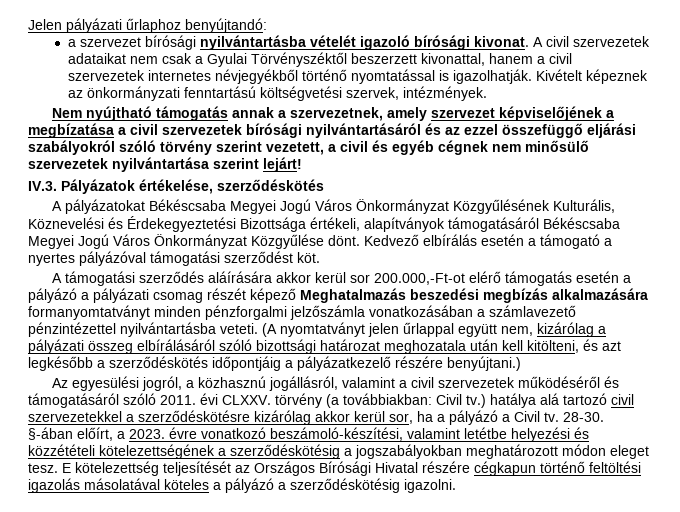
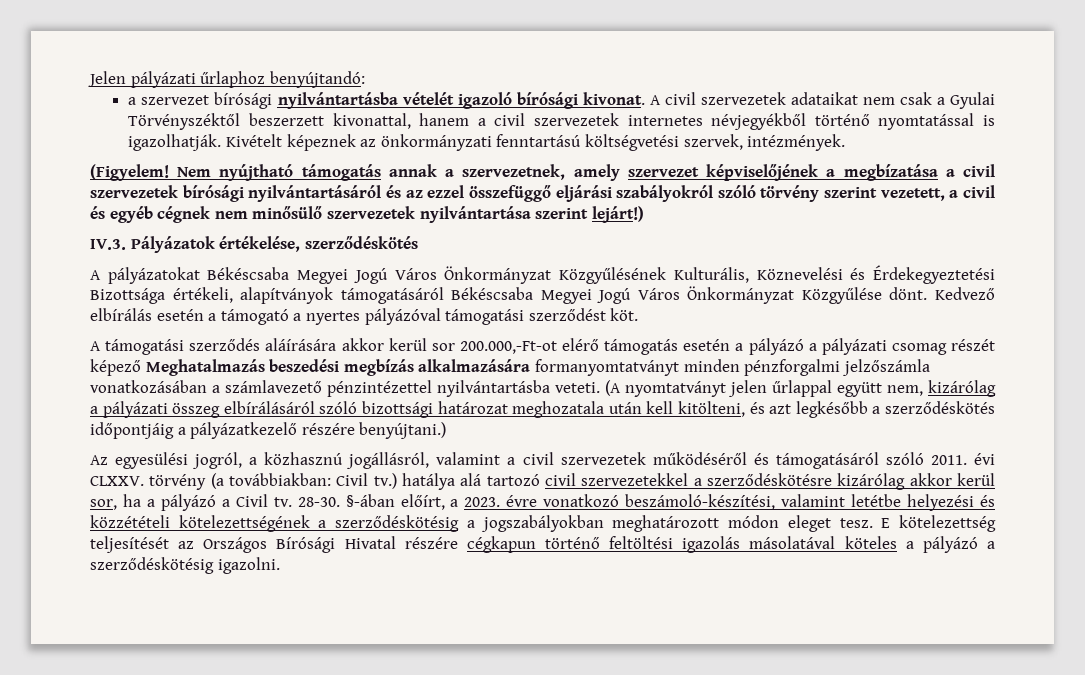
(488, 93) none -> [90,164,169,181] (Figyelem!
[263,157,302,172] lejárt! -> [591,206,644,223] lejárt!)

